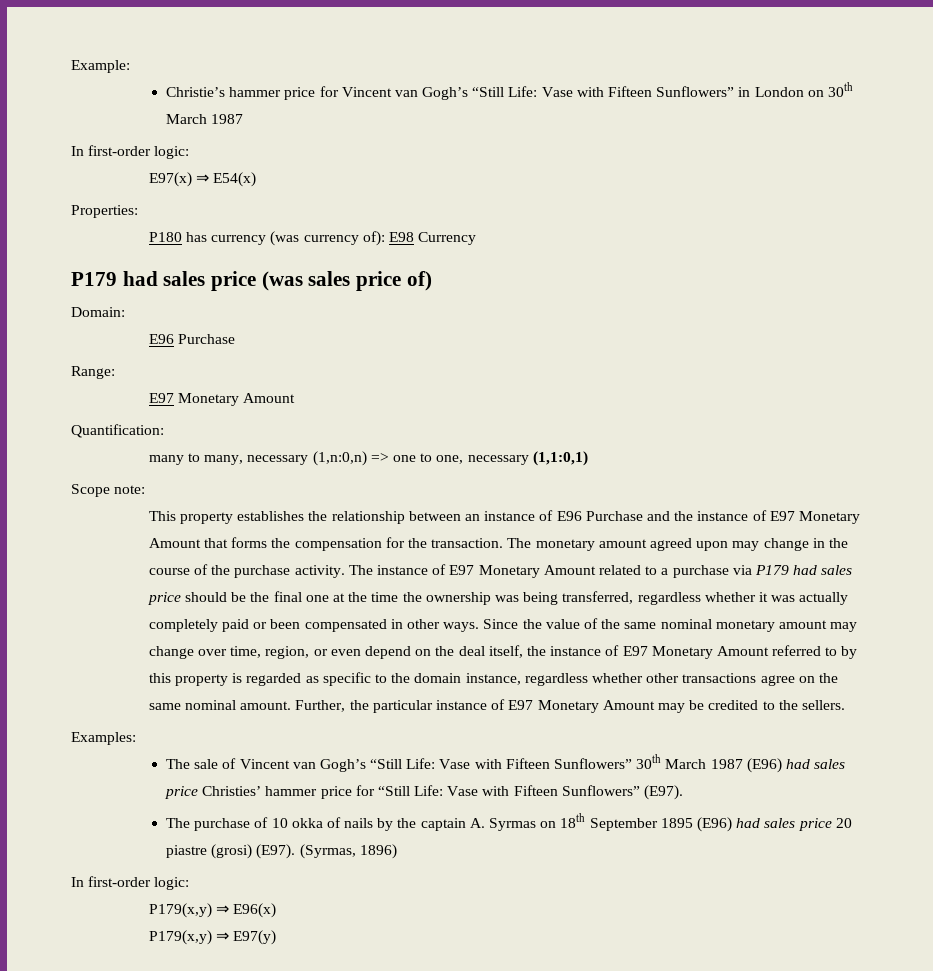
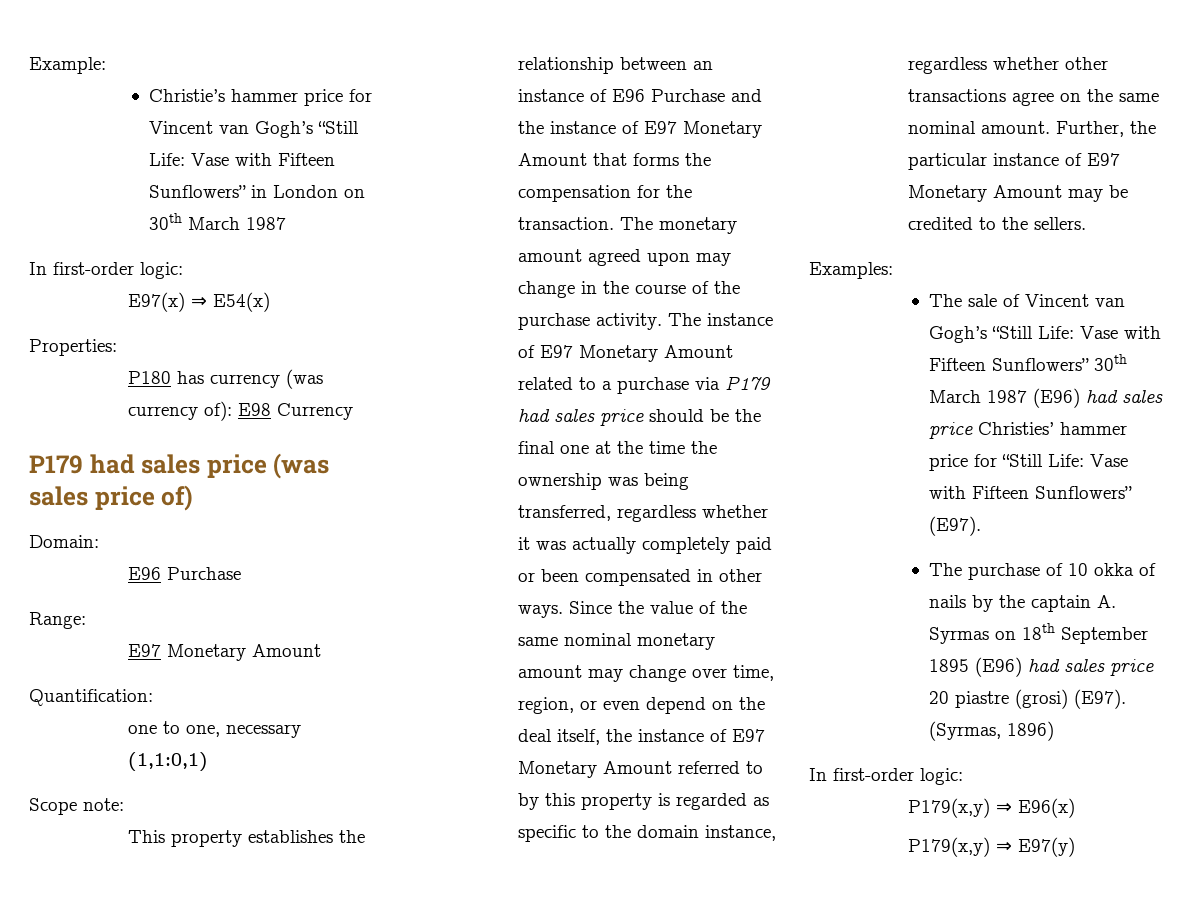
[148,451,389,466] many to many, necessary (1,n:0,n) => -> (153, 697) none

